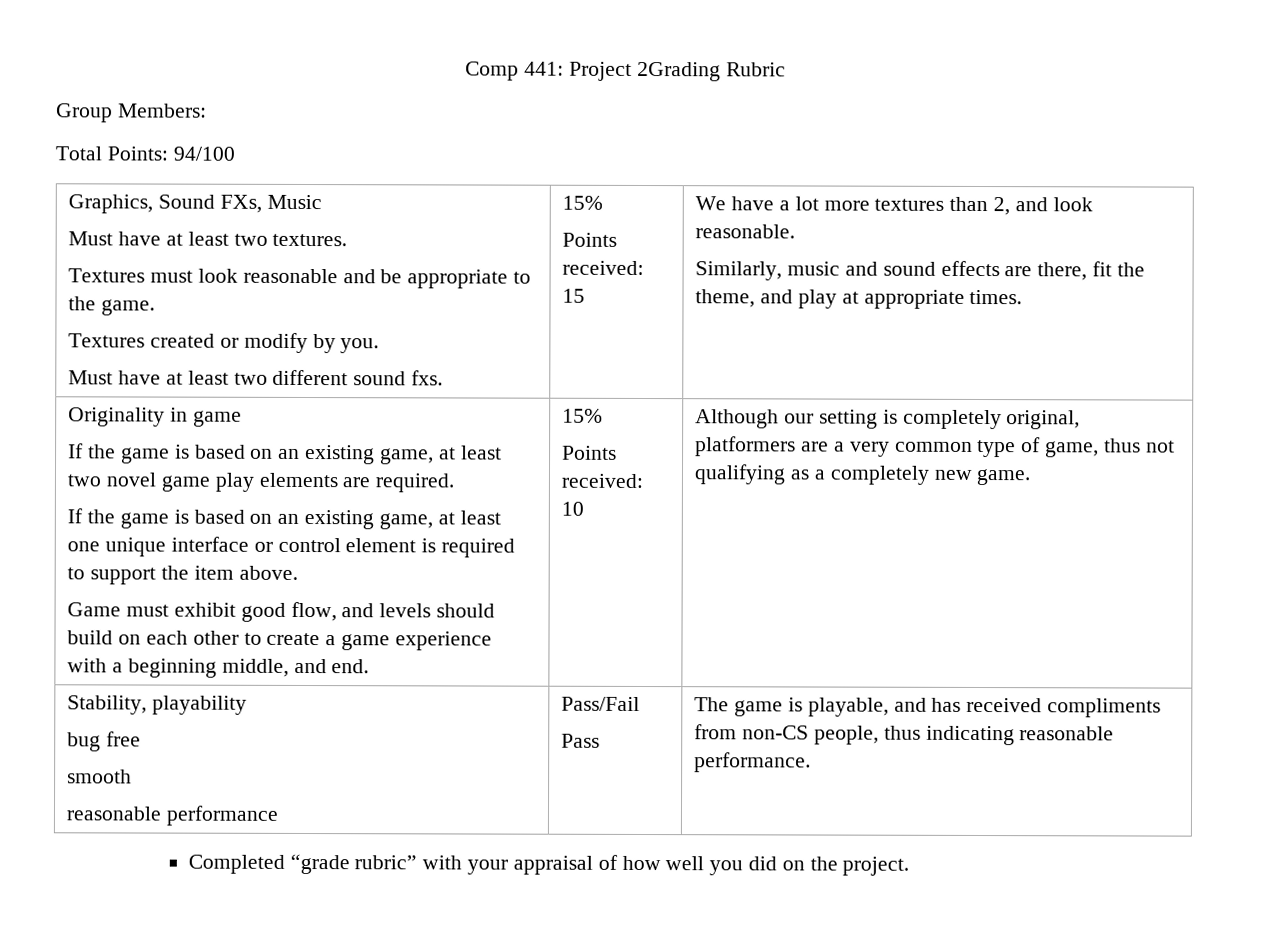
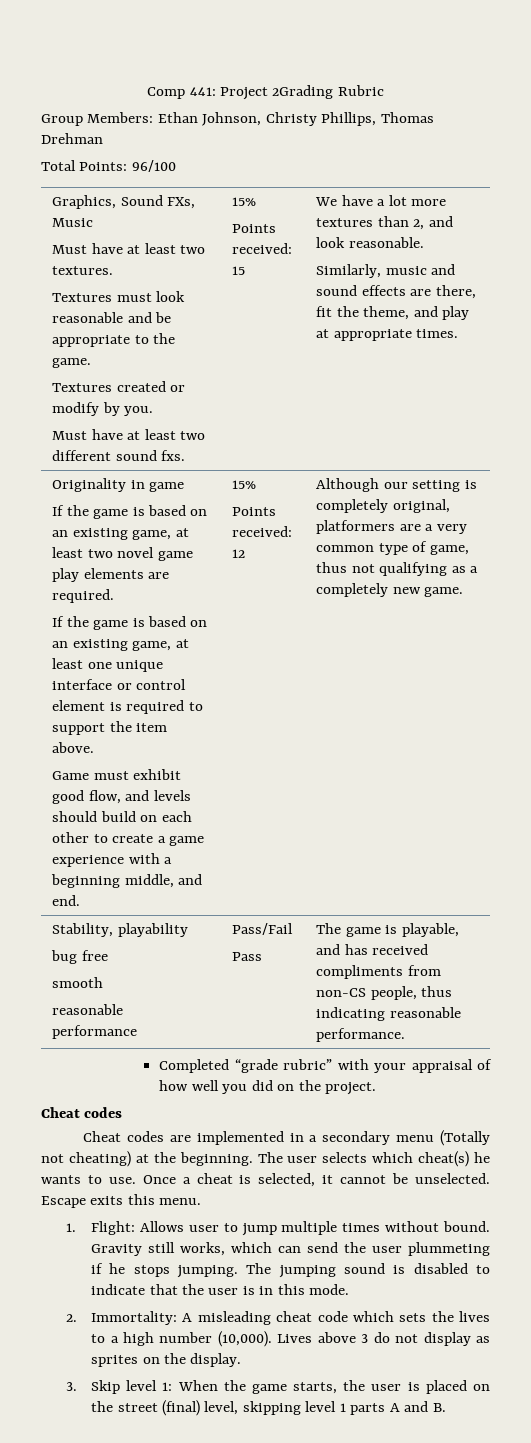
(207, 110) none -> [157,112,434,126] [41,133,103,144] Ethan Johnson, Christy Phillips, Thomas Drehman
[172,146,235,161] 94/100 -> [131,160,176,172] 96/100
[561,501,585,516] 10 -> [232,549,246,558] 12
(910, 866) none -> [41,1107,123,1118] [82,1130,490,1146] [41,1151,490,1167] [41,1173,491,1187] [41,1194,202,1208] [66,1221,491,1236] [91,1242,491,1256] [91,1263,490,1278] [91,1284,350,1295] [66,1311,491,1325] [91,1331,491,1347] [91,1353,242,1367] [66,1380,491,1394] [91,1400,446,1416] // Cheat codes // Cheat codes are implemented in a secondary menu (Totally not cheating) at the beginning. The user selects which cheat(s) he wants to use. Once a cheat is selected, it cannot be unselected. Escape exits this menu. // 1. Flight: Allows user to jump multiple times without bound. Gravity still works, which can send the user plummeting if he stops jumping. The jumping sound is disabled to indicate that the user is in this mode. // 2. Immortality: A misleading cheat code which sets the lives to a high number (10,000). Lives above 3 do not display as sprites on the display. // 3. Skip level 1: When the game starts, the user is placed on the street (final) level, skipping level 1 parts A and B.

